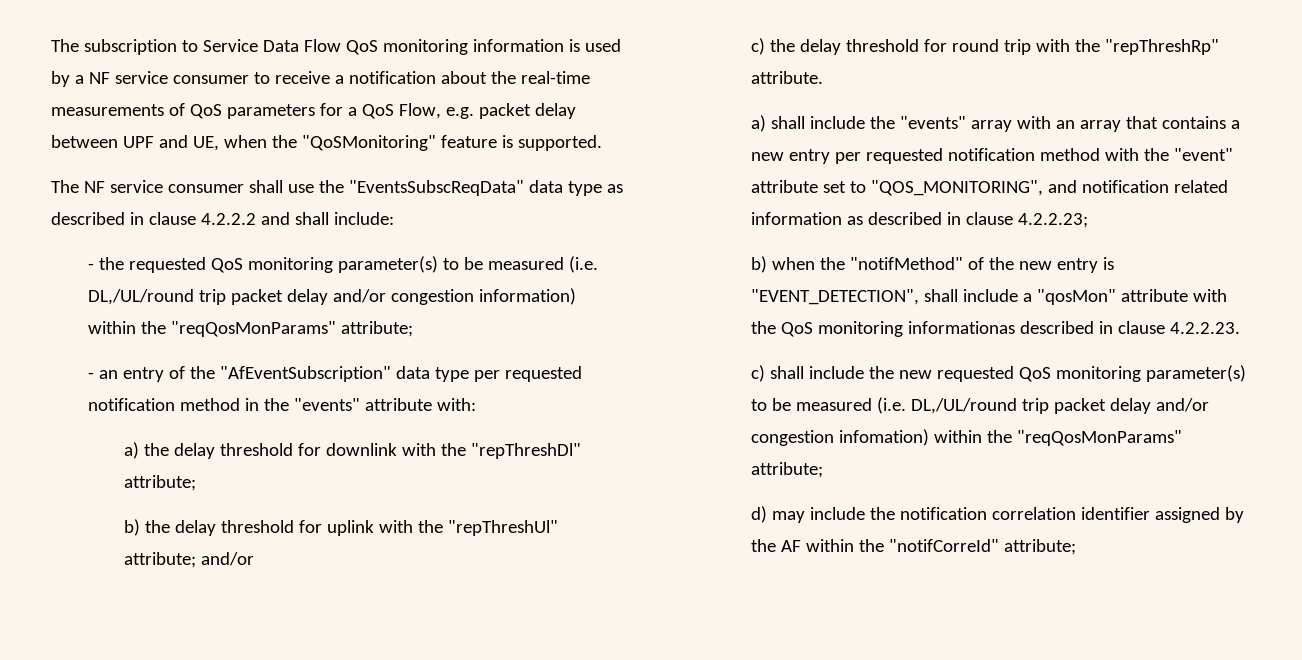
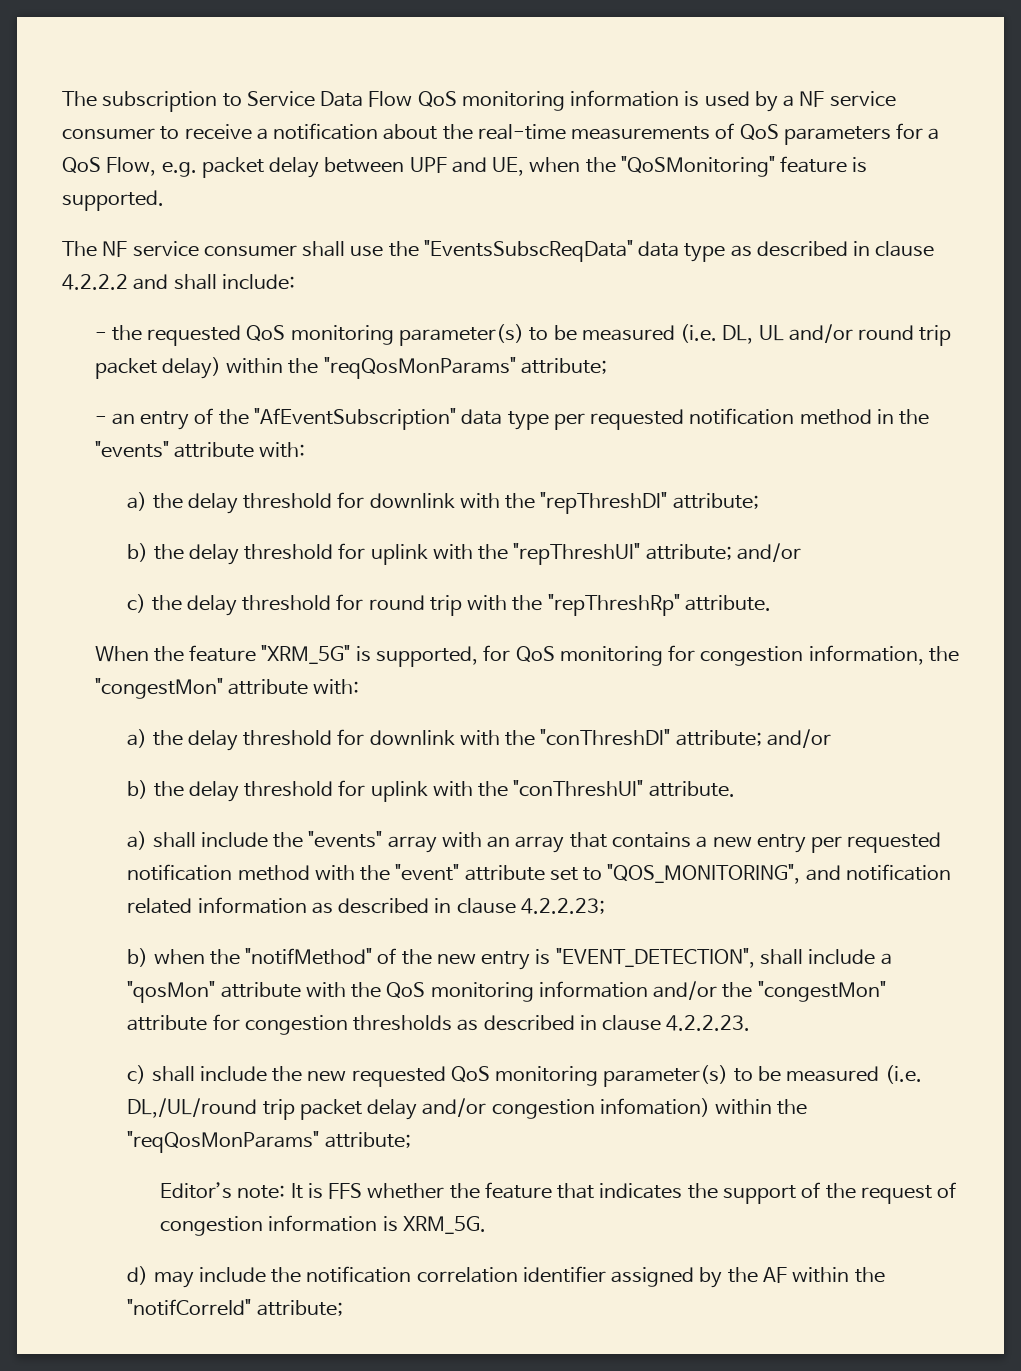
[87,288,576,305] DL,/UL/round trip packet delay and/or congestion information) -> [722,324,952,346] [94,357,221,379] DL, UL and/or round trip packet delay)
(824, 77) none -> [94,645,959,667] [94,678,360,699] [127,729,832,751] [127,780,735,802] // When the feature "XRM_5G" is supported, for QoS monitoring for congestion information, the "congestMon" attribute with: // a) the delay threshold for downlink with the "conThreshDl" attribute; and/or // b) the delay threshold for uplink with the "conThreshUl" attribute.
[908,321,1016,334] informationas -> [538,981,886,1002] [127,1014,479,1035] information and/or the "congestMon" attribute for congestion thresholds as
(824, 470) none -> [160,1182,957,1204] [160,1215,486,1236] // Editor’s note: It is FFS whether the feature that indicates the support of the request of congestion information is XRM_5G.

